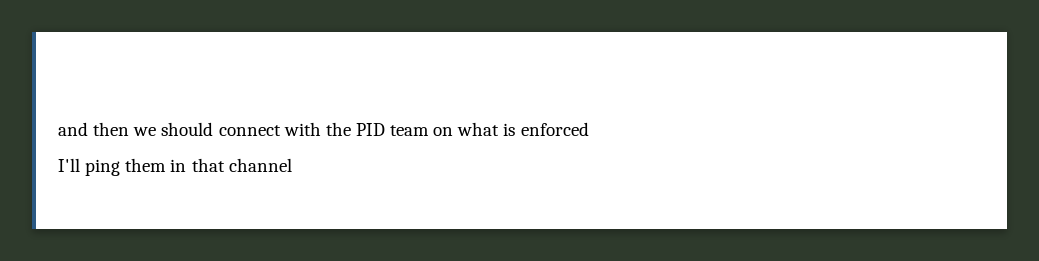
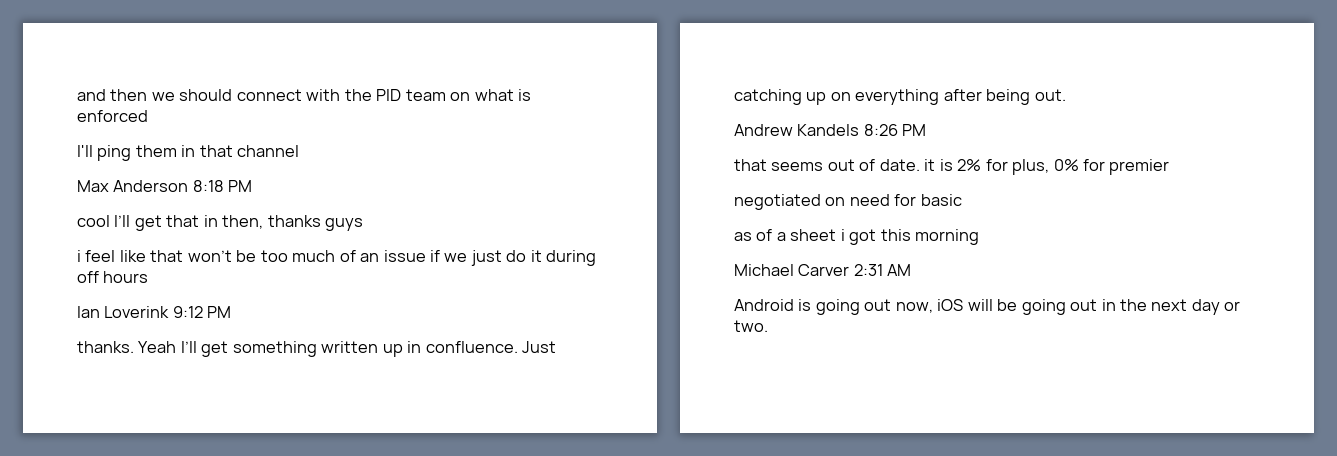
(292, 165) none -> [77,180,253,192] [77,215,364,231] [77,250,597,266] [77,271,149,283] [77,306,232,318] [77,341,557,357] [734,89,1066,105] [734,124,927,136] [734,159,1170,175] [734,194,962,210] [734,229,980,245] [734,264,912,276] [734,299,1241,315] [734,320,768,332] // Max Anderson 8:18 PM // cool I’ll get that in then, thanks guys // i feel like that won’t be too much of an issue if we just do it during off hours // Ian Loverink 9:12 PM // thanks. Yeah I’ll get something written up in confluence. Just catching up on everything after being out. // Andrew Kandels 8:26 PM // that seems out of date. it is 2% for plus, 0% for premier // negotiated on need for basic // as of a sheet i got this morning // Michael Carver 2:31 AM // Android is going out now, iOS will be going out in the next day or two.

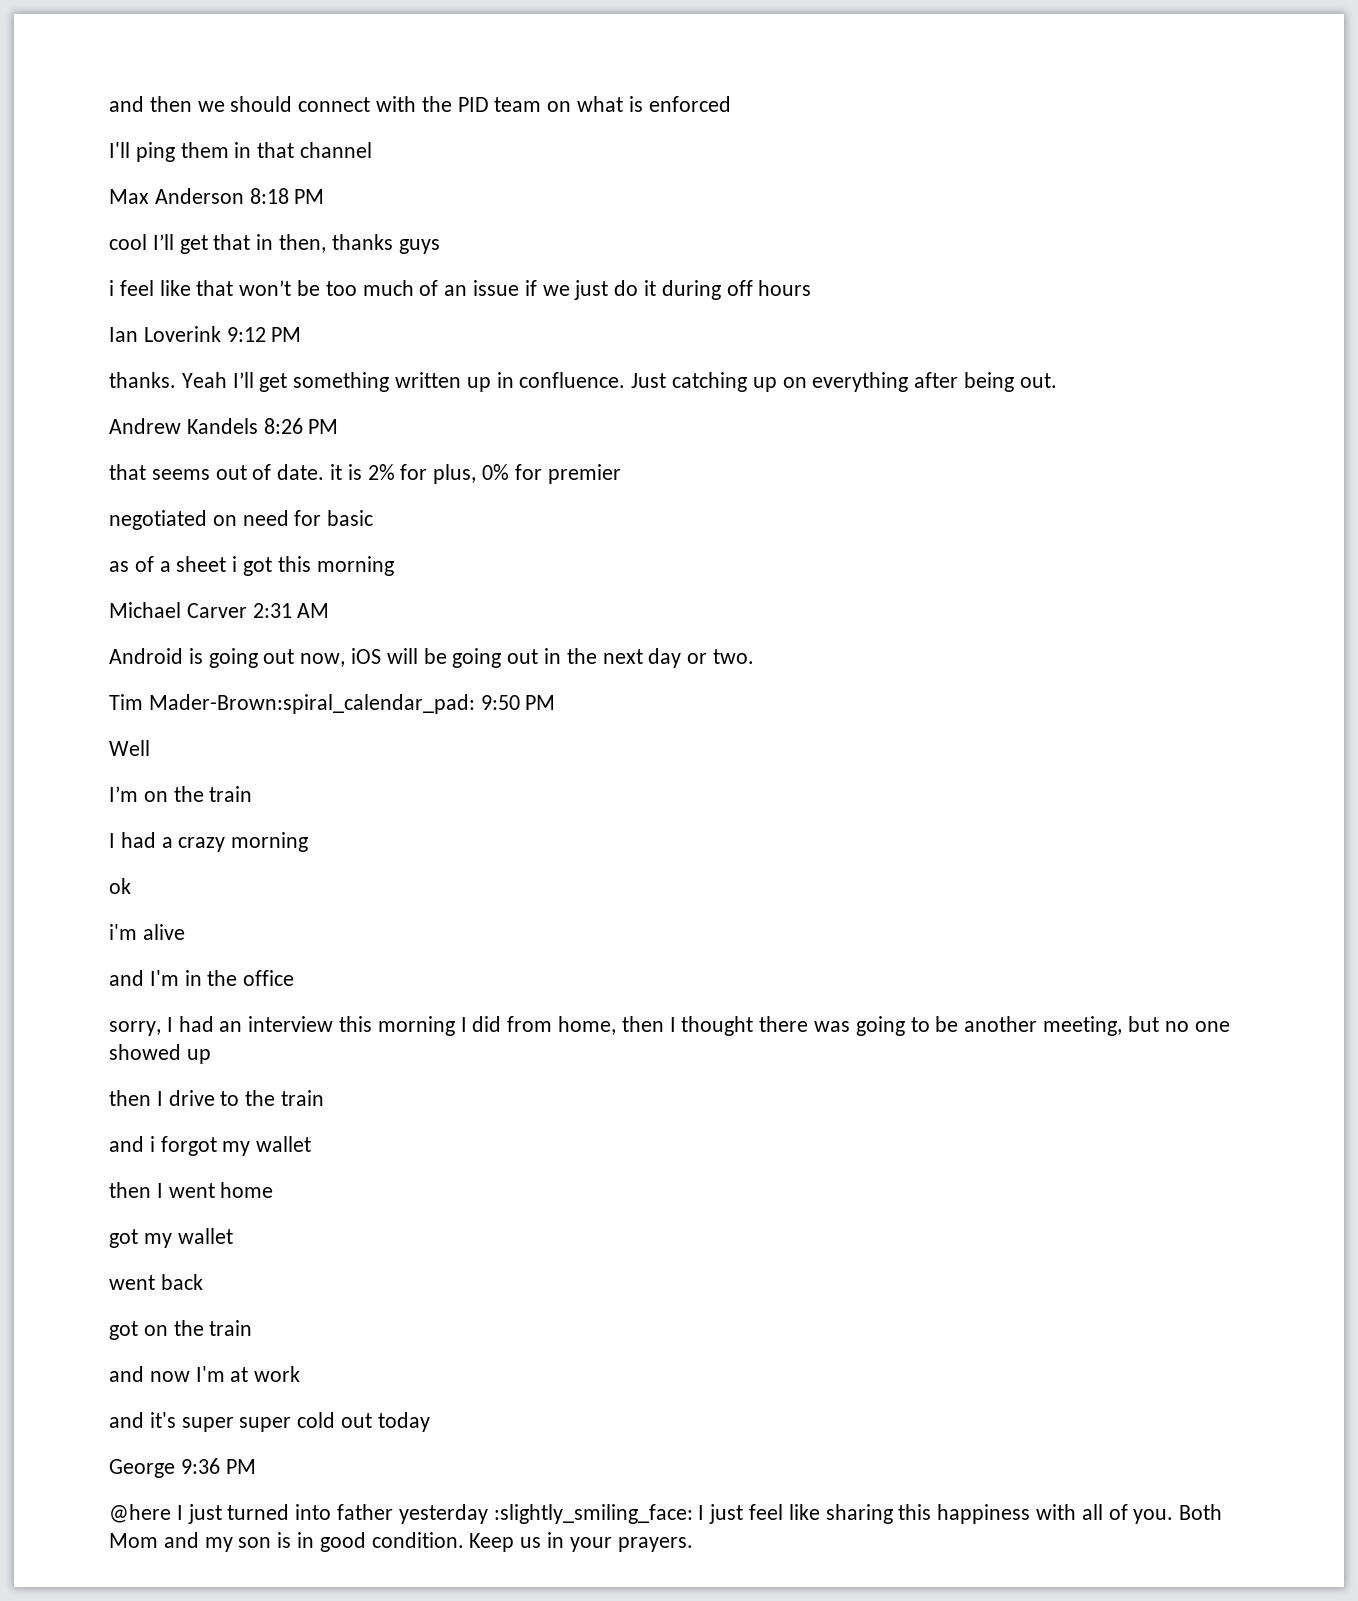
(768, 326) none -> [109,694,556,714] [109,740,150,756] [109,786,253,802] [109,832,309,852] [109,878,131,894] [109,924,185,940] [109,970,295,986] [109,1016,1230,1036] [109,1044,211,1064] [109,1090,325,1106] [109,1136,312,1156] [109,1182,274,1198] [109,1228,233,1248] [109,1274,203,1290] [109,1320,253,1340] [109,1366,301,1382] [109,1412,430,1432] [109,1458,256,1478] [109,1504,1223,1524] [109,1532,693,1552] // Tim Mader-Brown:spiral_calendar_pad: 9:50 PM // Well // I’m on the train // I had a crazy morning // ok // i'm alive // and I'm in the office // sorry, I had an interview this morning I did from home, then I thought there was going to be another meeting, but no one showed up // then I drive to the train // and i forgot my wallet // then I went home // got my wallet // went back // got on the train // and now I'm at work // and it's super super cold out today // George 9:36 PM // @here I just turned into father yesterday :slightly_smiling_face: I just feel like sharing this happiness with all of you. Both Mom and my son is in good condition. Keep us in your prayers.

